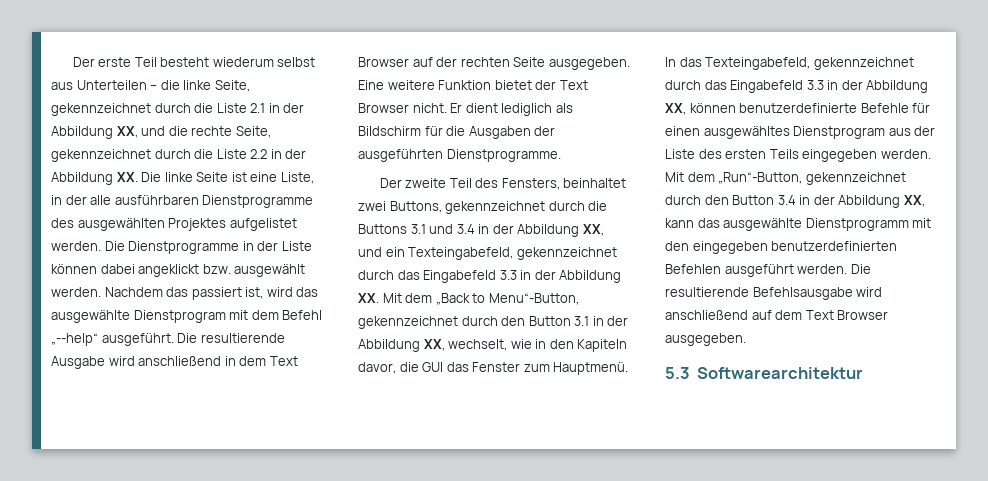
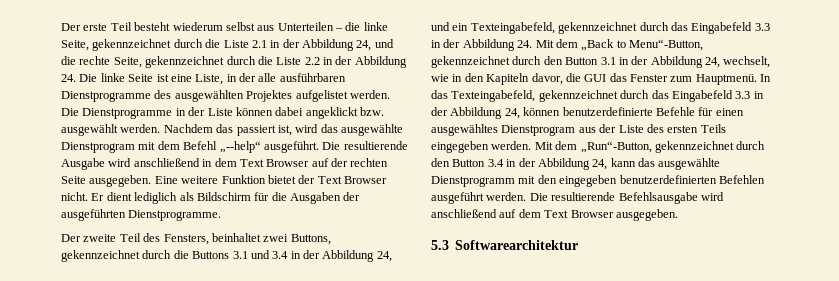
[116,126,138,138] XX, -> [356,40,372,51] 24,
[116,172,138,182] XX. -> [61,74,76,82] 24.
[582,224,604,236] XX, -> [376,251,392,262] 24,
[358,293,379,303] XX. -> [517,40,533,48] 24.
[423,339,445,351] XX, -> [705,57,720,68] 24,
[665,103,686,115] XX, -> [504,108,520,119] 24,
[903,195,925,207] XX, -> [592,159,608,170] 24,

